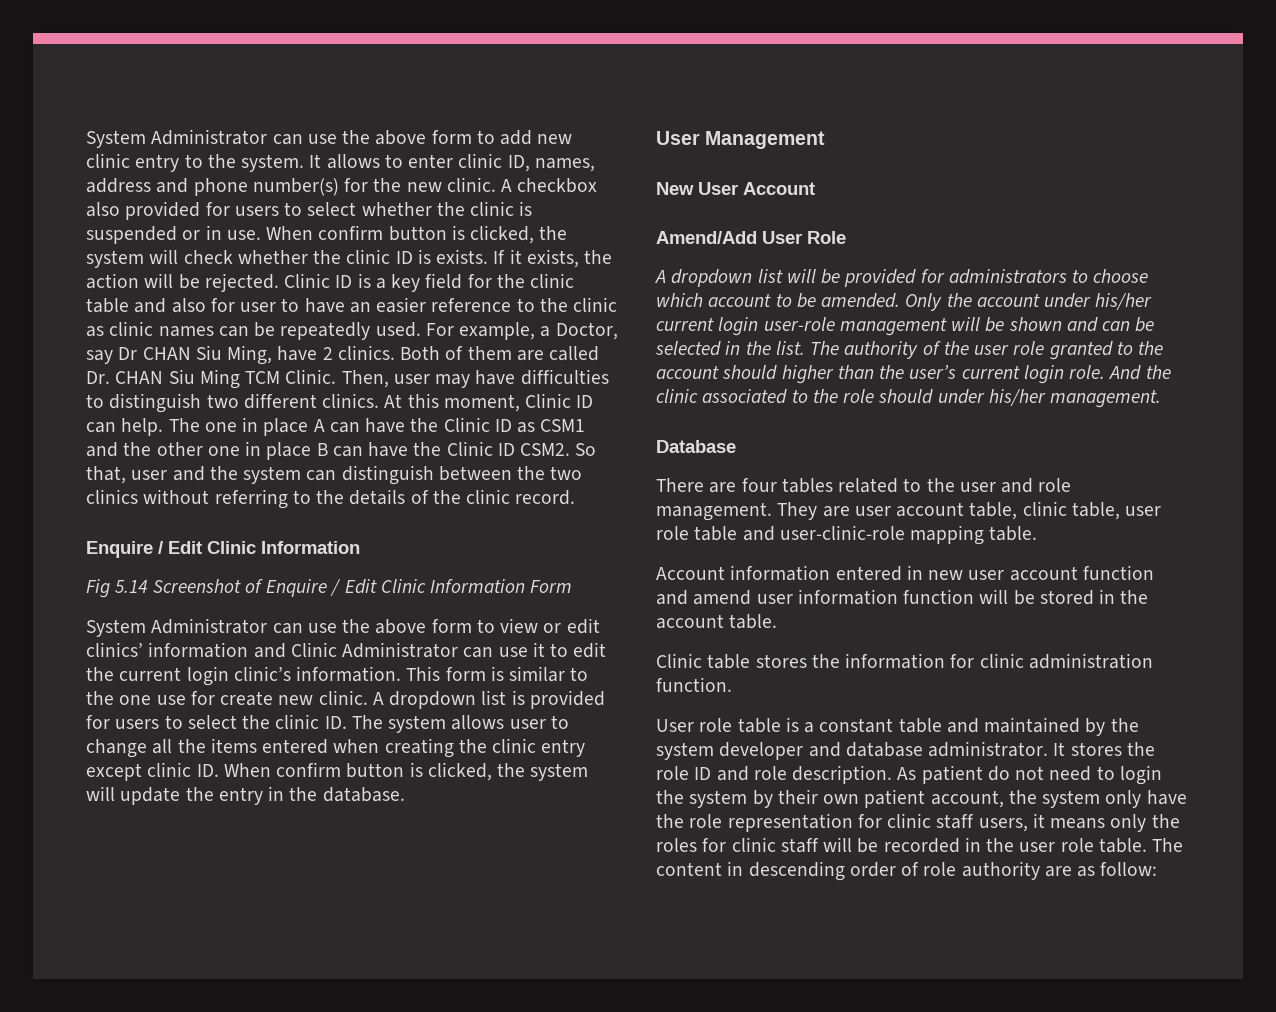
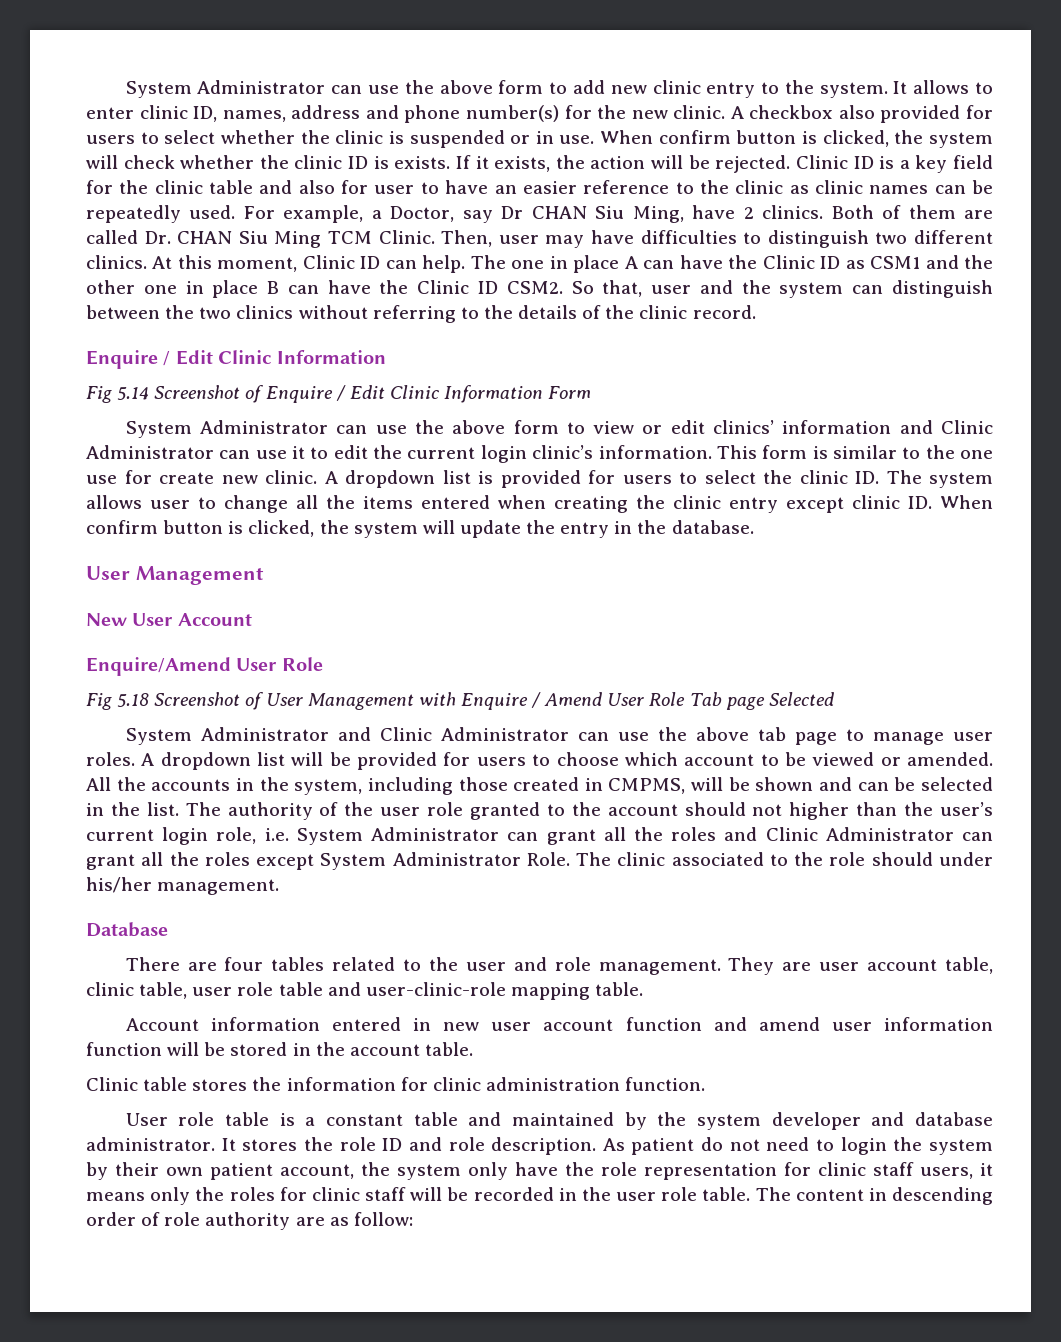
[656,231,757,244] Amend/Add -> [86,657,231,676] Enquire/Amend
(846, 237) none -> [86,692,834,710] [125,727,993,745] [86,752,135,766] Fig 5.18 Screenshot of User Management with Enquire / Amend User Role Tab page Selected // System Administrator and Clinic Administrator can use the above tab page to manage user roles.
[948,269,1067,284] administrators -> [476,757,526,766] users
[821,293,1153,311] [656,317,947,336] amended. Only the account under his/her current login user-role management -> [812,752,994,766] [86,777,686,795] viewed or amended. All the accounts in the system, including those created in CMPMS,
(778, 372) none -> [752,804,783,816] not
[1069,365,1171,380] role. And the -> [216,827,993,845] [86,852,612,870] role, i.e. System Administrator can grant all the roles and Clinic Administrator can grant all the roles except System Administrator Role. The

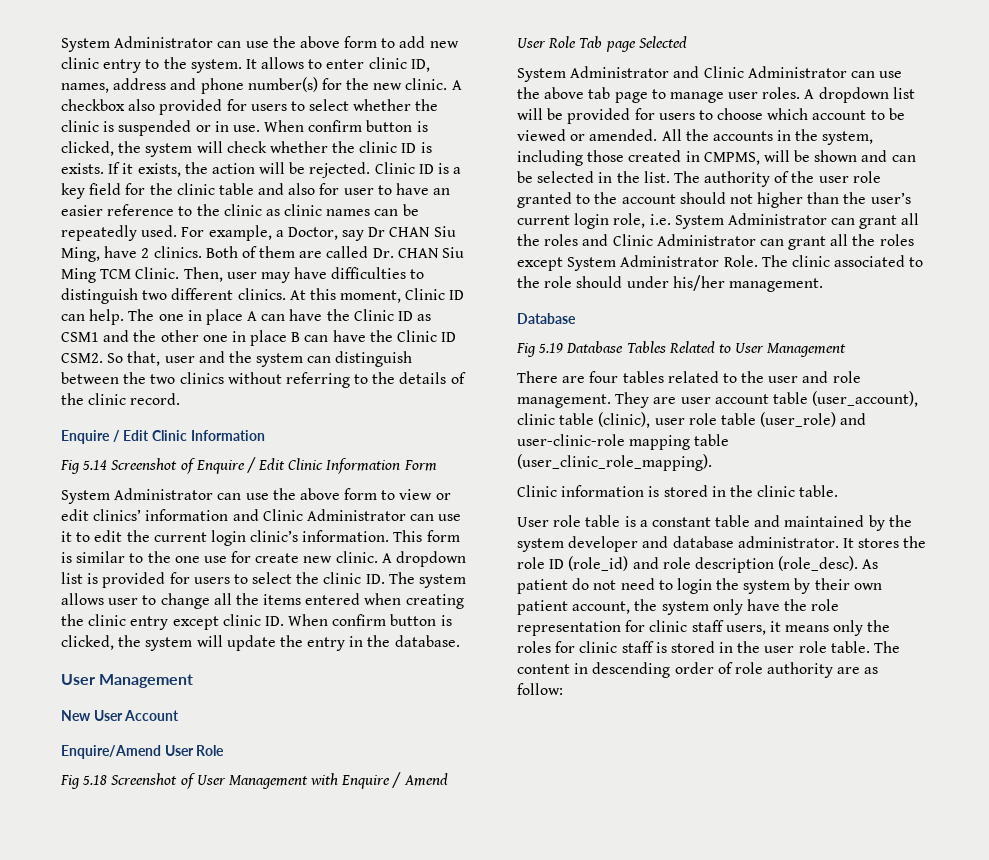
(168, 929) none -> [516,341,847,357] // Fig 5.19 Database Tables Related to User Management
[945,957,994,974] [86,982,188,999] table, clinic table, -> [772,391,919,407] [517,412,651,428] table (user_account), clinic table (clinic),
(323, 989) none -> [760,412,837,427] (user_role)
[595,982,644,996] [125,1017,993,1031] [86,1042,473,1056] [86,1077,706,1091] table. // Account information entered in new user account function and amend user information function will be stored in the account table. // Clinic table stores the information for clinic administration function. -> [694,434,730,446] [517,454,712,471] [517,485,839,497] table (user_clinic_role_mapping). // Clinic information is stored in the clinic table.
[408,1137,597,1155] and role description. -> [568,556,859,573] (role_id) and role description (role_desc).
[410,1187,554,1201] will be recorded -> [655,641,715,653] is stored

